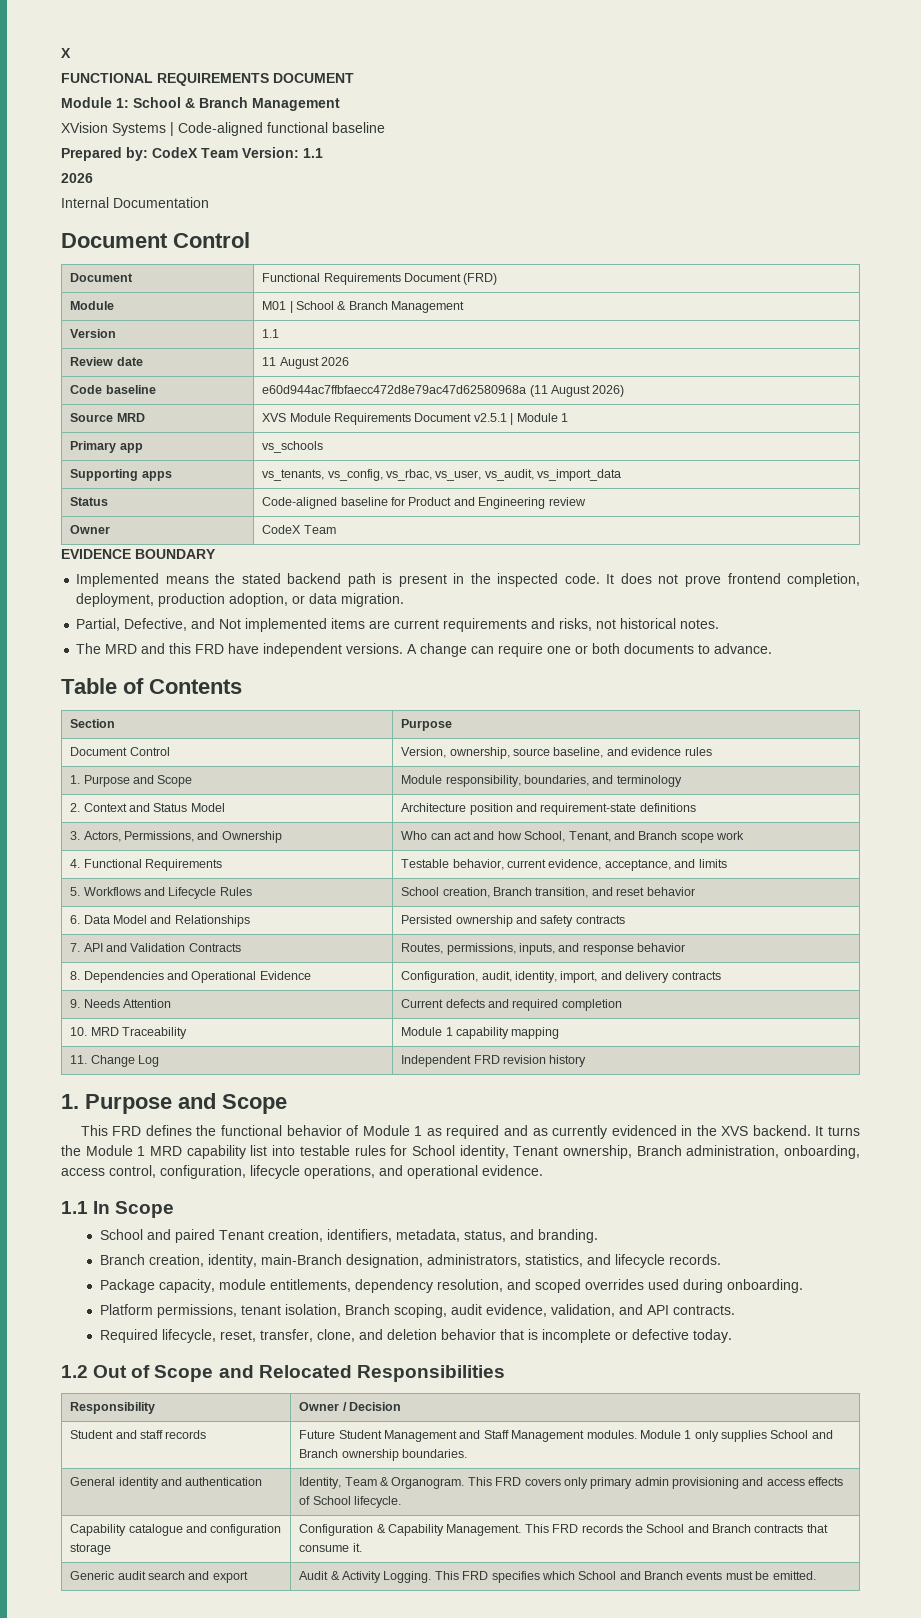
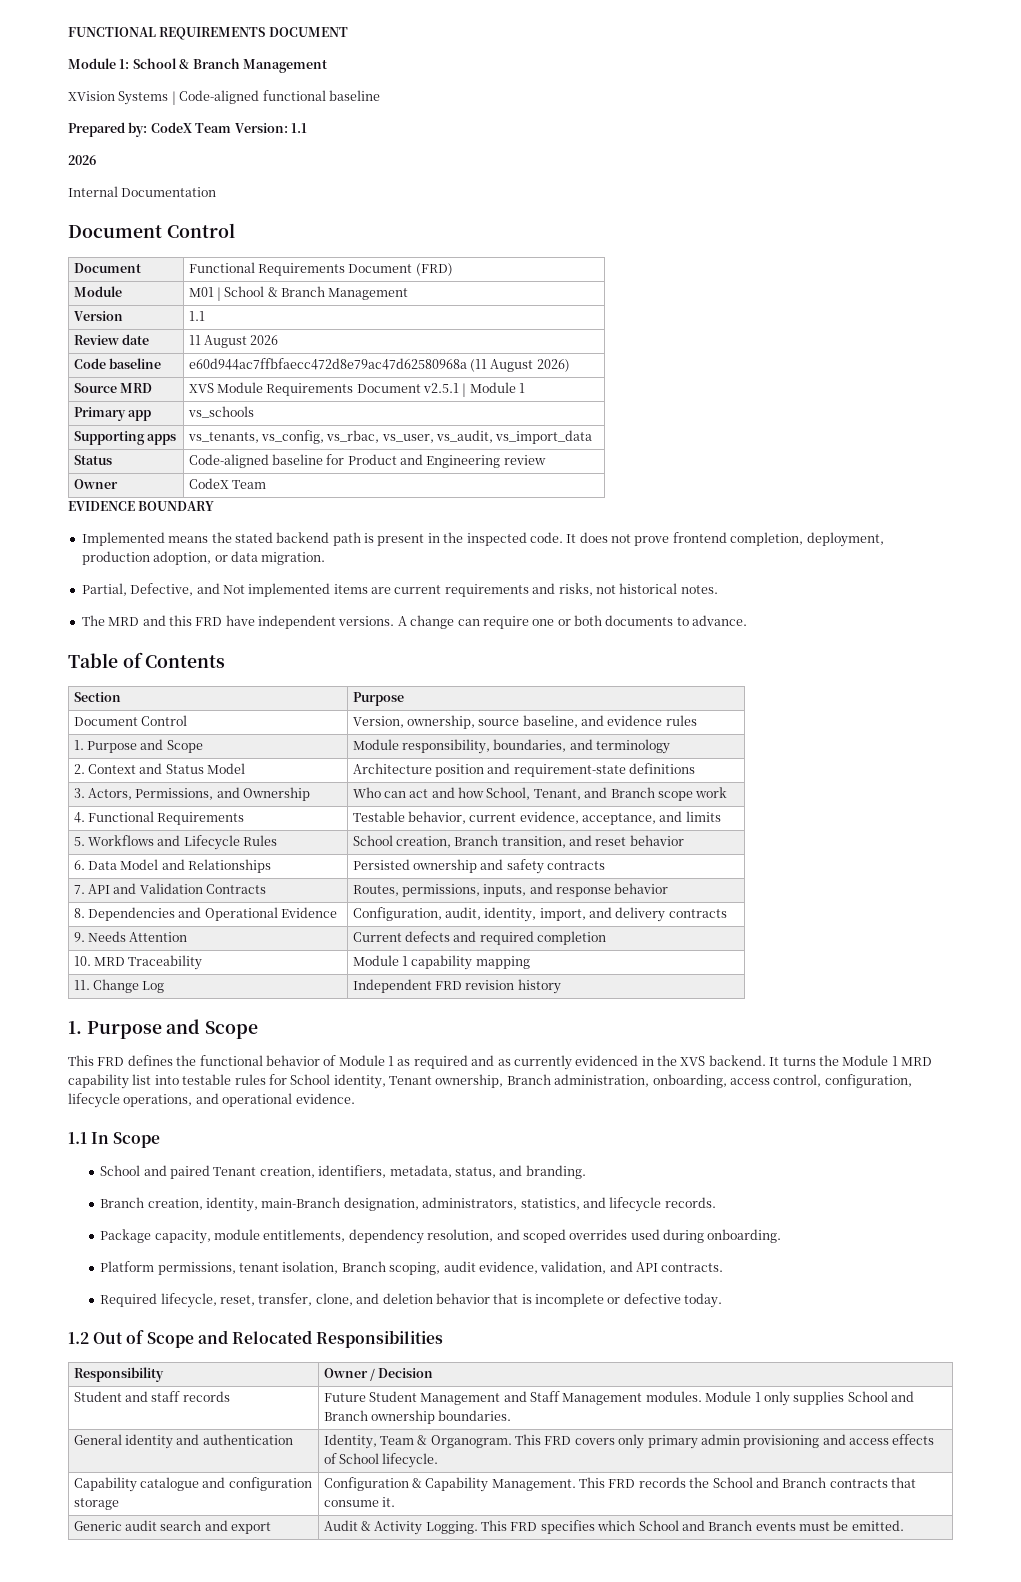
[61,48,71,58] X // -> (68, 32) none

